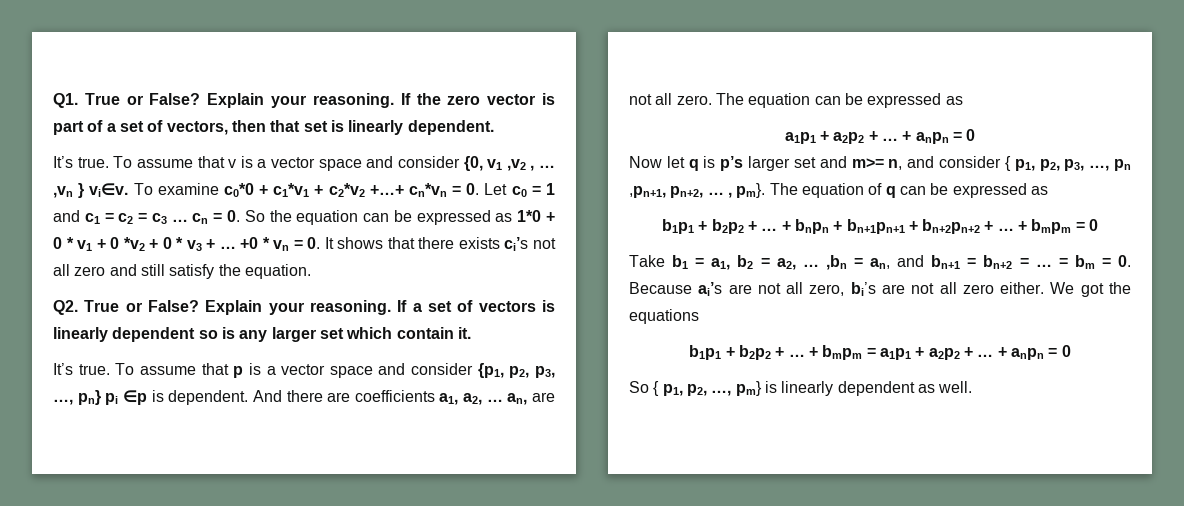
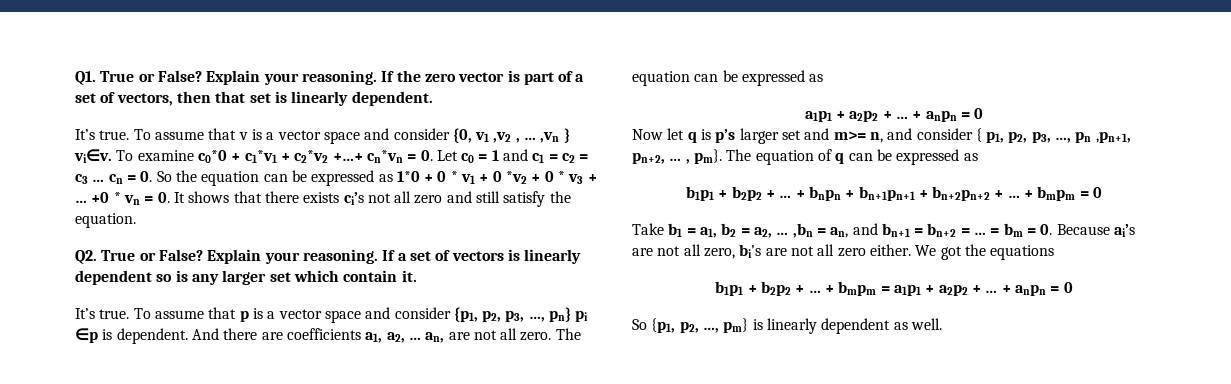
[653,381,683,396] { p1, -> [651,318,676,333] {p1,

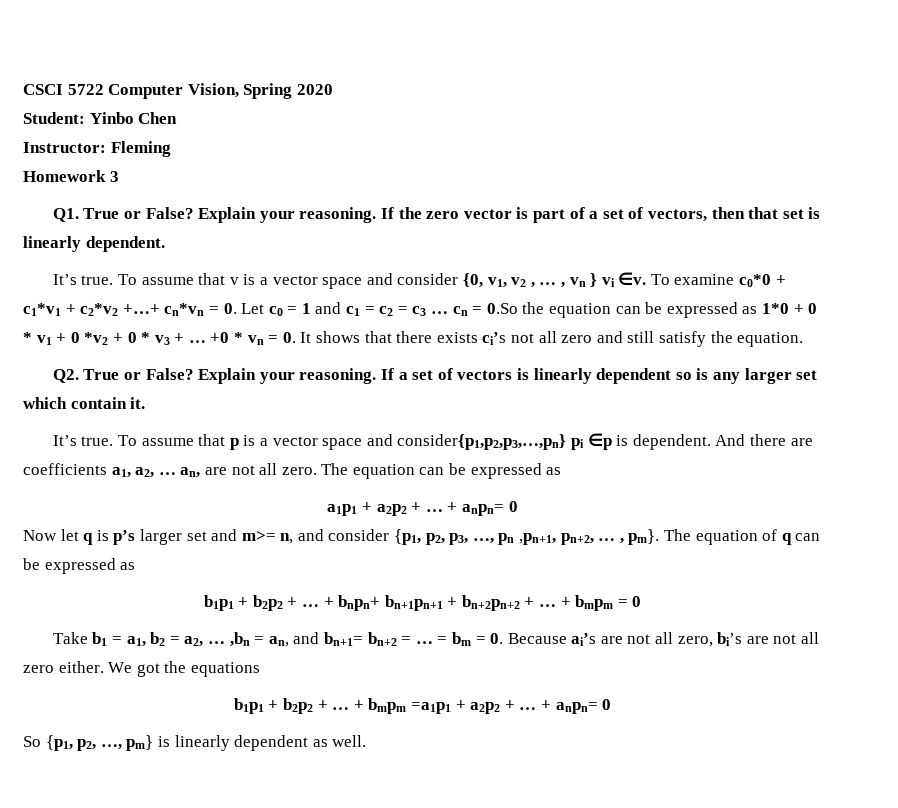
(75, 78) none -> [23,83,333,99] [23,112,178,124] [23,141,171,157] [23,170,119,182] CSCI 5722 Computer Vision, Spring 2020 // Student: Yinbo Chen // Instructor: Fleming // Homework 3 //
[475,128,570,143] [74,149,112,163] v1 ,v2 , … ,vn } vi∈v. -> [487,272,647,288] v1, v2 , … , vn } vi ∈v.
[140,171,172,182] 0. So -> [486,303,518,314] 0.So
[394,307,572,322] consider {p1, p2, p3, …, pn} -> [397,434,567,450] consider{p1,p2,p3,…,pn}
[925,111,970,122] anpn = -> [461,504,504,516] anpn=
[975,128,1005,143] { p1, -> [394,529,422,545] {p1,
[808,186,855,201] bnpn + -> [338,595,381,611] bnpn+
[881,223,924,237] bn+1 = -> [323,632,363,646] bn+1=
[880,285,1060,296] = a1p1 + a2p2 + … + anpn = -> [410,700,598,714] =a1p1 + a2p2 + … + anpn=

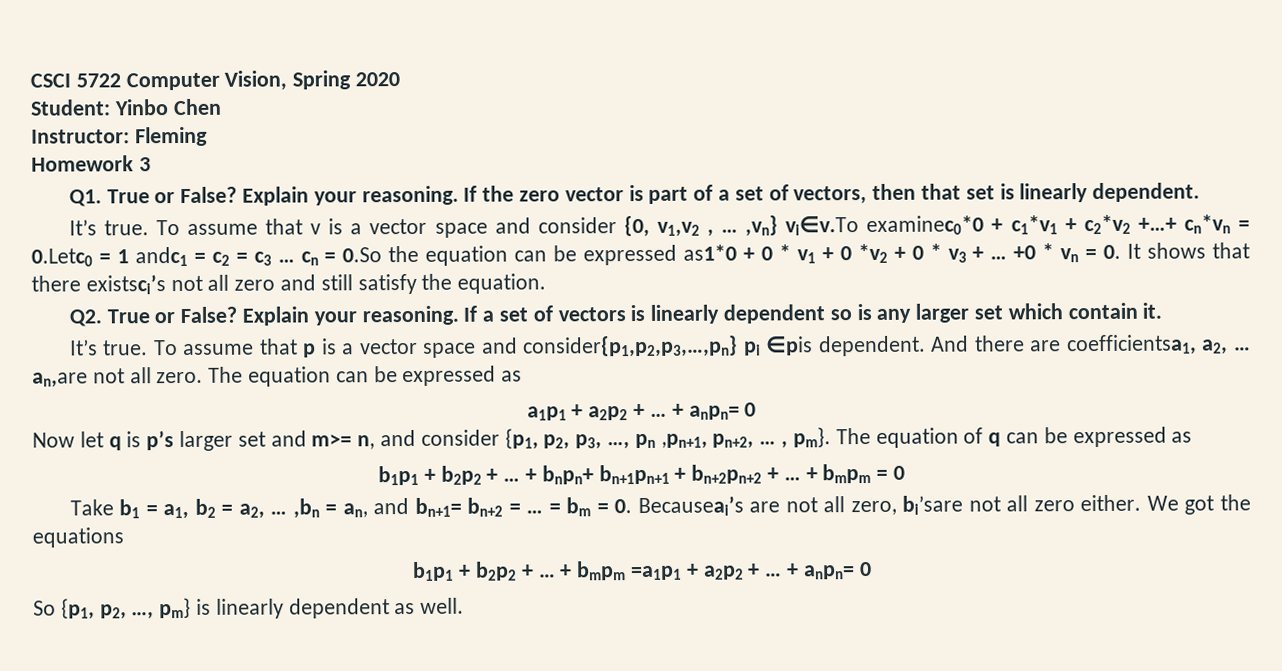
[487,272,772,288] v1, v2 , … , vn } vi ∈v. To examine c0*0 -> [656,215,985,237] v1,v2 , … ,vn} vi∈v.To examinec0*0
[223,302,361,316] 0. Let c0 = 1 and c1 -> [31,246,188,267] 0.Letc0 = 1 andc1
[742,303,789,314] as 1*0 -> [683,244,738,261] as1*0
[436,332,507,345] exists ci’s -> [85,275,166,295] existsci’s
[587,433,629,450] ∈p is -> [766,335,814,356] ∈pis
[23,463,227,478] coefficients a1, a2, … an, are -> [1066,334,1252,356] [32,372,88,388] coefficientsa1, a2, … an,are
[507,633,597,646] Because ai’s -> [637,496,744,517] Becauseai’s
[717,632,769,646] bi’s are -> [902,495,964,515] bi’sare

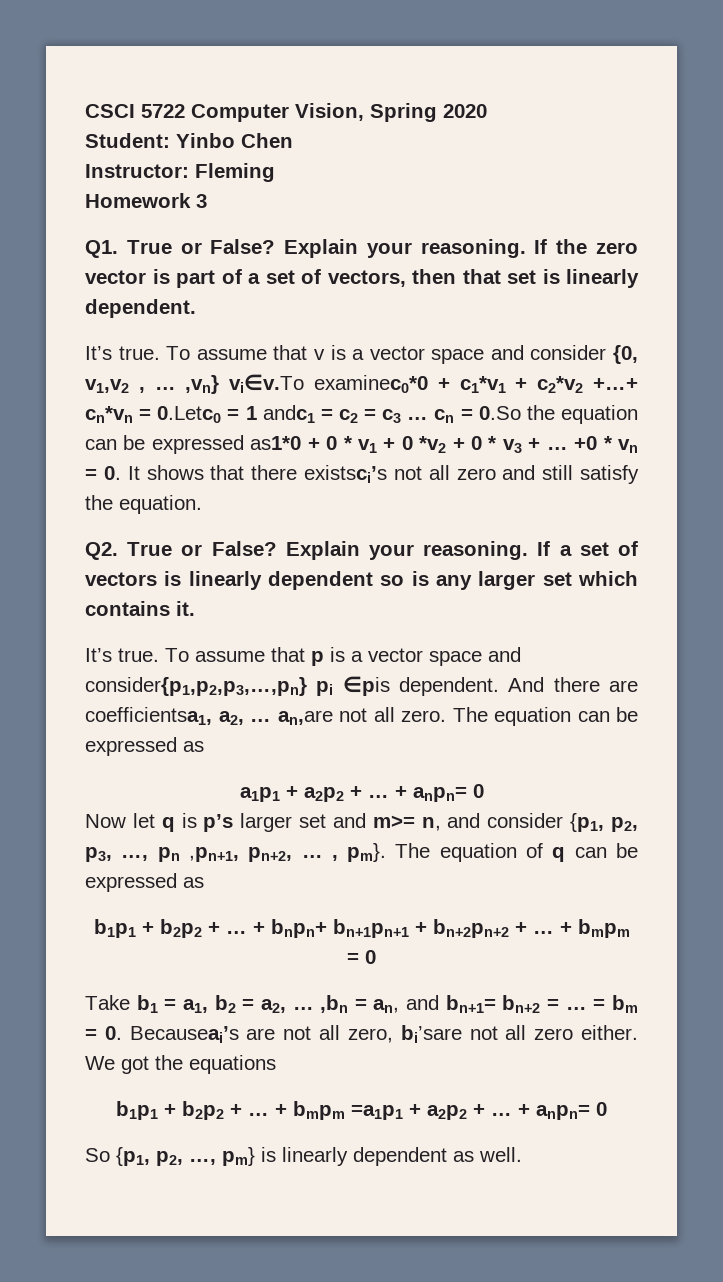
[1067,302,1138,320] contain -> [85,601,170,616] contains

